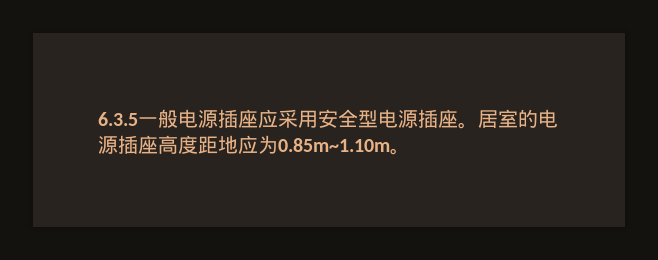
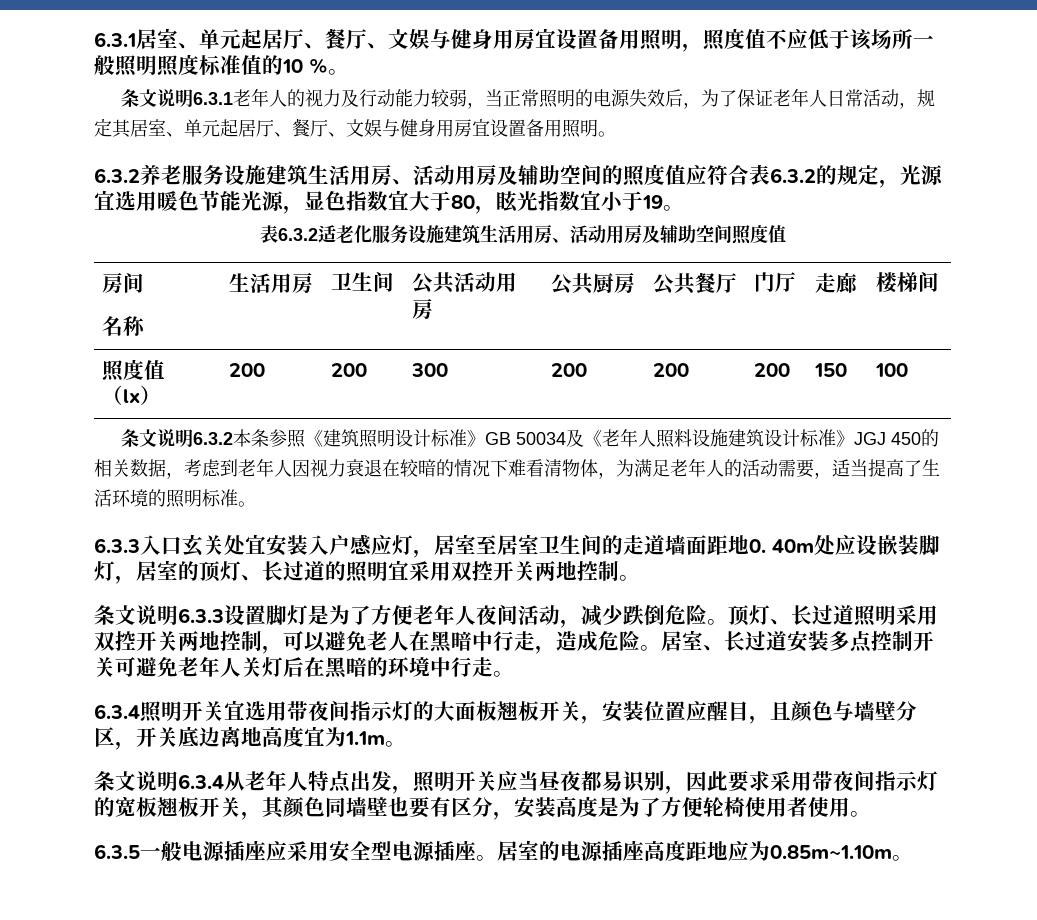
(98, 119) none -> [94,28,934,52] [94,54,349,77] [120,88,935,109] [94,118,616,138] [94,164,943,188] [94,190,684,214] [259,224,786,245] [102,272,145,294] [102,316,146,336] [229,272,314,294] [331,272,395,292] [412,272,518,294] [412,298,434,320] [551,272,636,295] [653,272,738,295] [754,272,797,292] [815,272,858,293] [876,272,940,293] [102,359,166,382] [102,385,162,405] [229,363,266,377] [331,363,368,377] [411,363,449,377] [551,363,588,377] [653,363,690,377] [754,363,791,377] [814,363,848,377] [875,363,909,377] [120,428,939,448] [94,458,940,479] [94,489,256,508] [94,534,940,558] [93,560,640,584] [94,604,938,628] [94,630,934,654] [94,656,514,679] [94,700,917,724] [94,726,406,750] [94,770,938,794] [94,796,871,820] 6.3.1居室、单元起居厅、餐厅、文娱与健身用房宜设置备用照明，照度值不应低于该场所一般照明照度标准值的10 %。 // 条文说明6.3.1老年人的视力及行动能力较弱，当正常照明的电源失效后，为了保证老年人日常活动，规定其居室、单元起居厅、餐厅、文娱与健身用房宜设置备用照明。 // 6.3.2养老服务设施建筑生活用房、活动用房及辅助空间的照度值应符合表6.3.2的规定，光源宜选用暖色节能光源，显色指数宜大于80，眩光指数宜小于19。 // 表6.3.2适老化服务设施建筑生活用房、活动用房及辅助空间照度值 // 房间 // 名称 | 生活用房 | 卫生间 | 公共活动用房 | 公共厨房 | 公共餐厅 | 门厅 | 走廊 | 楼梯间 // 照度值（lx） | 200 | 200 | 300 | 200 | 200 | 200 | 150 | 100 // 条文说明6.3.2本条参照《建筑照明设计标准》GB 50034及《老年人照料设施建筑设计标准》JGJ 450的相关数据，考虑到老年人因视力衰退在较暗的情况下难看清物体，为满足老年人的活动需要，适当提高了生活环境的照明标准。 // 6.3.3入口玄关处宜安装入户感应灯，居室至居室卫生间的走道墙面距地0. 40m处应设嵌装脚灯，居室的顶灯、长过道的照明宜采用双控开关两地控制。 // 条文说明6.3.3设置脚灯是为了方便老年人夜间活动，减少跌倒危险。顶灯、长过道照明采用双控开关两地控制，可以避免老人在黑暗中行走，造成危险。居室、长过道安装多点控制开关可避免老年人关灯后在黑暗的环境中行走。 // 6.3.4照明开关宜选用带夜间指示灯的大面板翘板开关，安装位置应醒目，且颜色与墙壁分区，开关底边离地高度宜为1.1m。 // 条文说明6.3.4从老年人特点出发，照明开关应当昼夜都易识别，因此要求采用带夜间指示灯的宽板翘板开关，其颜色同墙壁也要有区分，安装高度是为了方便轮椅使用者使用。 //

